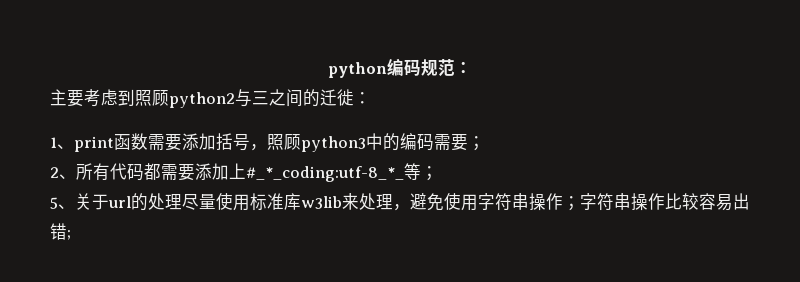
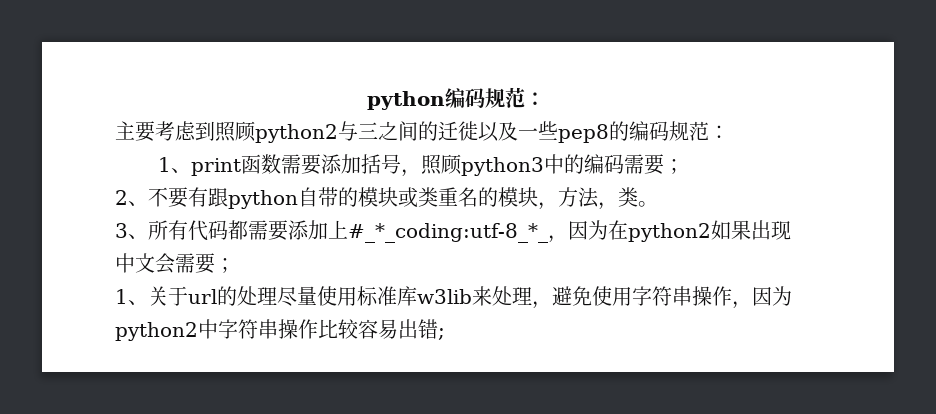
(354, 97) none -> [478,121,709,143] 以及一些pep8的编码规范
(76, 176) none -> [148,187,658,210] [115,223,148,239] 不要有跟python自带的模块或类重名的模块，方法，类。 // 3、
[404,163,438,181] [50,197,58,209] 等； // 5 -> [547,220,791,243] [115,253,235,274] [115,289,128,304] ，因为在python2如果出现中文会需要； // 1
[563,196,580,211] ； -> [732,286,792,309] [115,319,218,341] ，因为python2中

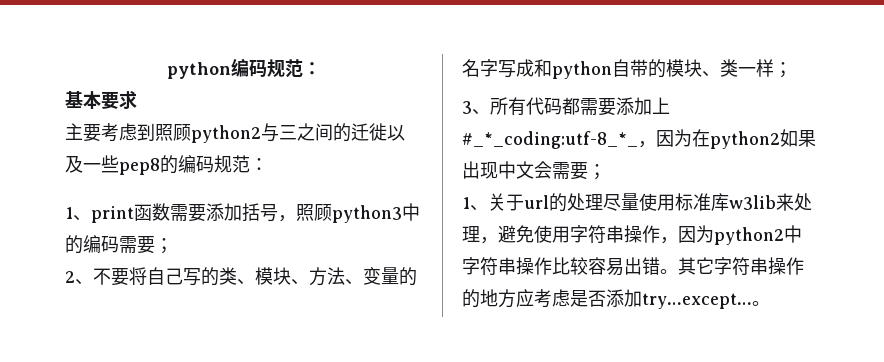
(545, 99) none -> [65,90,137,110] // 基本要求
[188,187,658,210] 有跟python自带的模块或类重名的模块，方法，类。 -> [129,267,417,286] [462,59,792,79] 将自己写的类、模块、方法、变量的名字写成和python自带的模块、类一样；
[438,328,445,340] ; -> [660,257,804,276] [462,289,770,309] 。其它字符串操作的地方应考虑是否添加try…except…。

